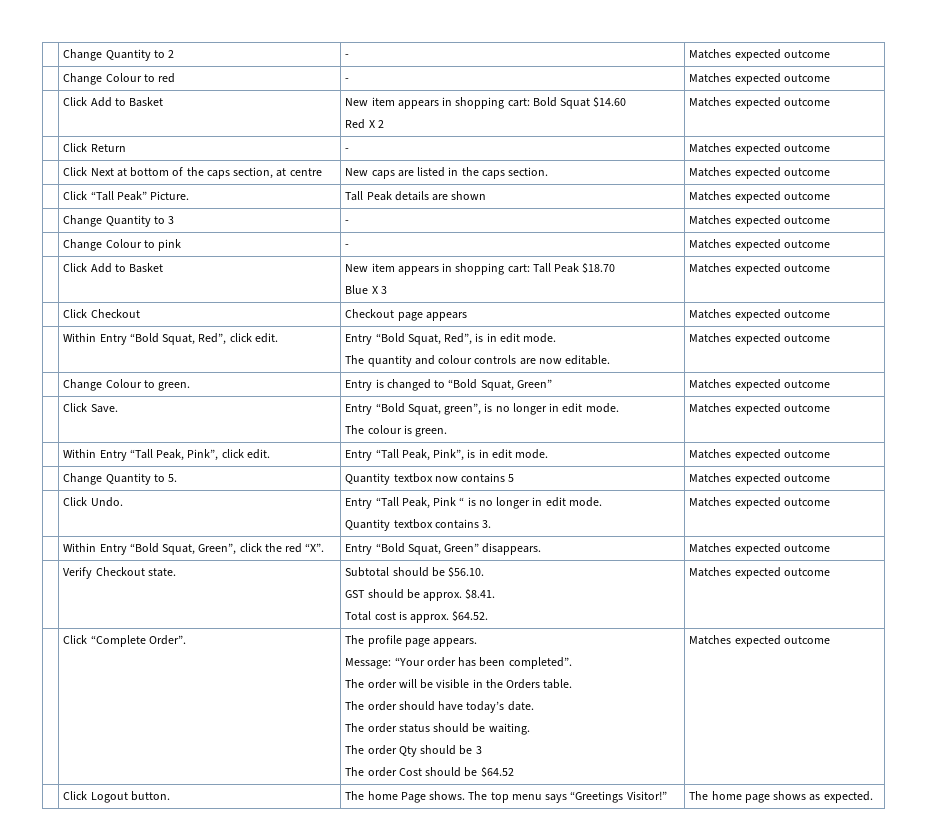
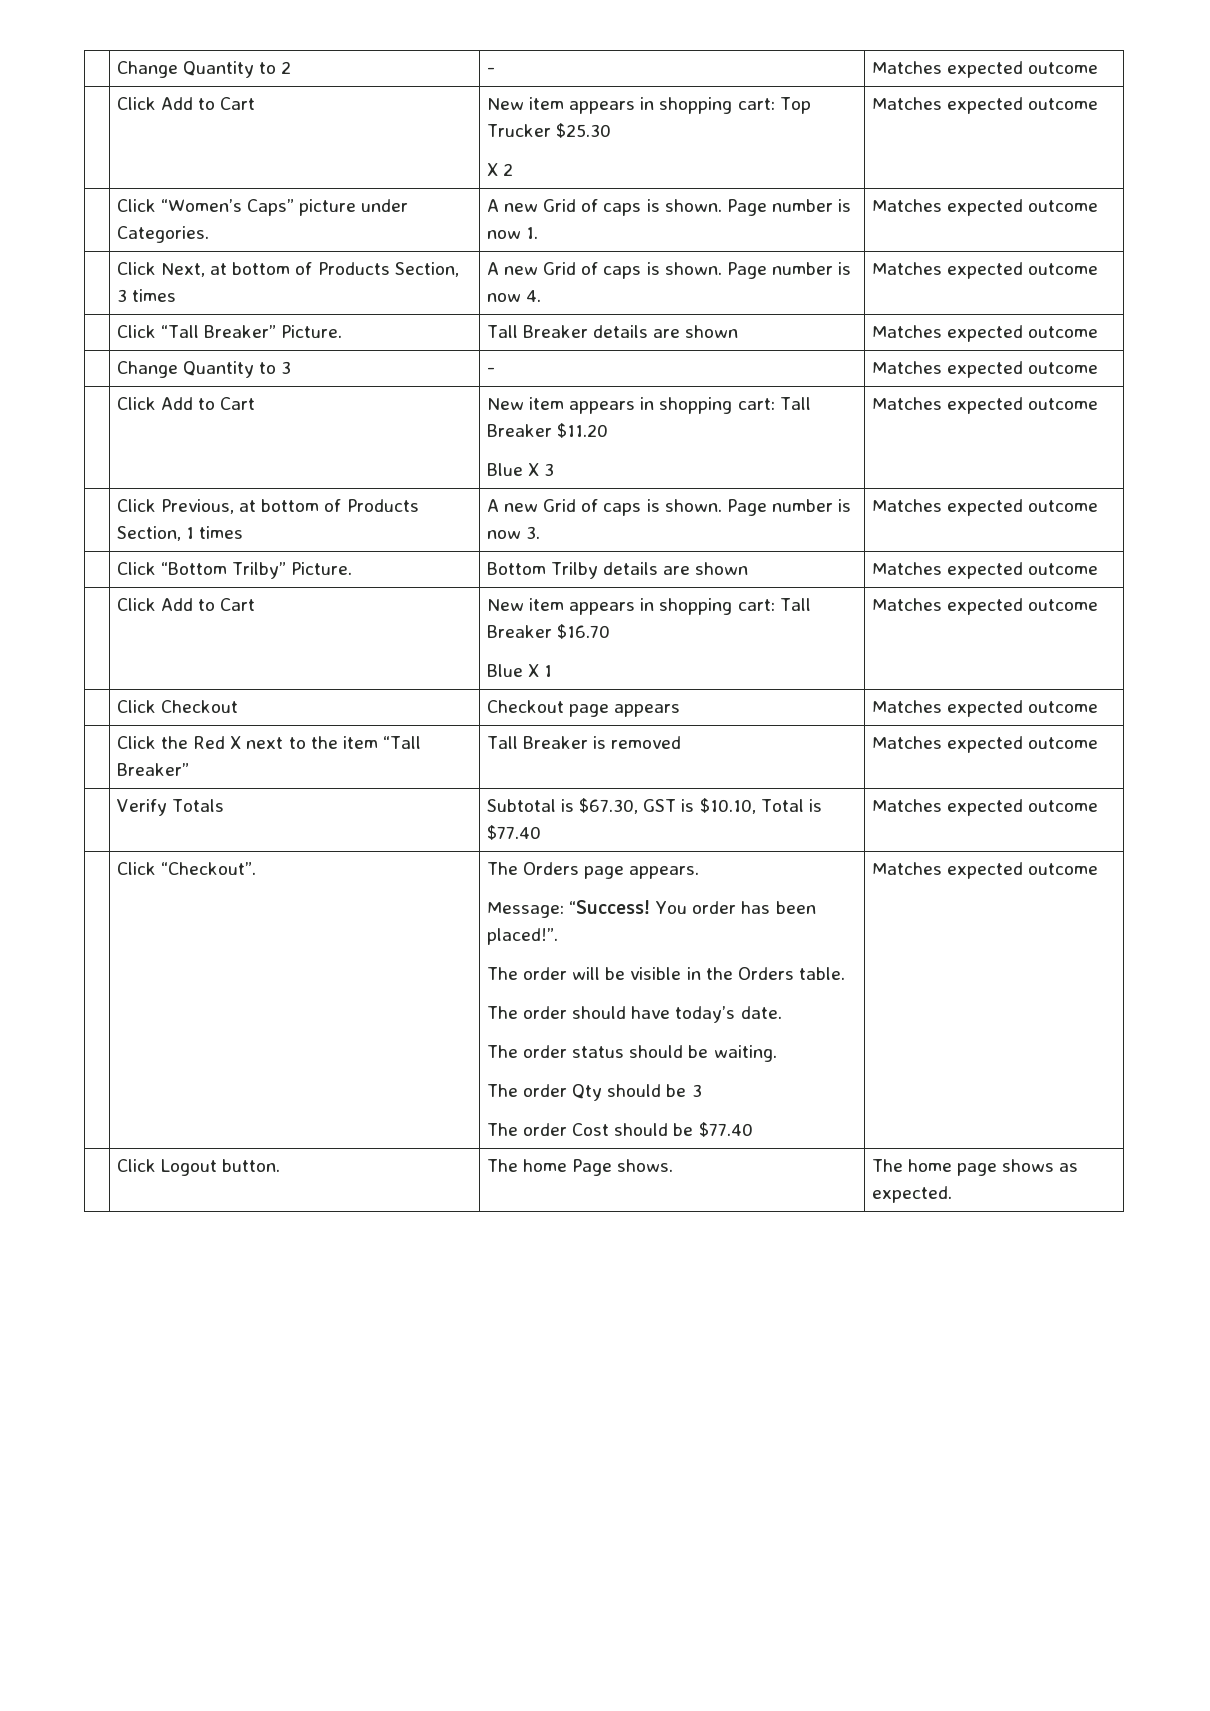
[63,73,176,85] [345,78,350,82] [689,73,830,85] [63,97,164,107] [345,97,627,109] [345,119,366,129] // | Change Colour to red | - | Matches expected outcome // | Click Add to Basket | New item appears in shopping cart: Bold Squat $14.60 // Red -> [116,97,256,110] [486,97,811,114] [486,123,611,138] // | Click Add to Cart | New item appears in shopping cart: Top Trucker $25.30 //
[90,144,126,152] [345,148,350,152] [689,143,830,155] [63,167,322,179] [345,167,549,179] Return | - | Matches expected outcome // | Click Next at bottom of the caps section, at centre | New caps are listed in the caps section. -> [161,199,409,216] [116,226,209,243] [486,199,852,216] [486,227,539,239] [871,199,1099,216] [116,262,459,277] [116,289,177,302] [486,262,852,279] [486,290,542,302] “Women’s Caps” picture under Categories. | A new Grid of caps is shown. Page number is now 1. | Matches expected outcome // | Click Next, at bottom of Products Section, 3 times | A new Grid of caps is shown. Page number is now 4.
[116,191,147,201] Peak” -> [204,325,277,338] Breaker”
[366,191,392,201] Peak -> [522,325,588,338] Breaker
[63,239,182,251] [345,244,350,248] [689,239,830,251] [63,263,164,273] [345,263,616,275] [345,285,387,294] Change Colour to pink | - | Matches expected outcome // | Click Add to Basket | New item appears in shopping cart: Tall Peak $18.70 // Blue X 3 -> [116,397,256,410] [486,397,811,414] [486,423,609,438] [486,463,555,476] [871,397,1099,414] [116,499,419,514] [116,526,244,541] [486,499,852,516] [486,526,541,539] [871,499,1099,516] [116,562,353,579] [486,562,749,579] [871,562,1099,579] [116,598,256,611] [486,598,811,615] [486,624,611,639] [486,664,553,677] Click Add to Cart | New item appears in shopping cart: Tall Breaker $11.20 // Blue X 3 | Matches expected outcome // | Click Previous, at bottom of Products Section, 1 times | A new Grid of caps is shown. Page number is now 3. | Matches expected outcome // | Click “Bottom Trilby” Picture. | Bottom Trilby details are shown | Matches expected outcome // | Click Add to Cart | New item appears in shopping cart: Tall Breaker $16.70 // Blue X 1
[63,333,278,345] [345,333,557,345] [345,355,611,367] [689,333,830,345] [63,379,191,391] [345,379,552,391] [689,379,830,391] [63,403,118,413] [345,403,619,415] [345,425,448,437] [689,403,830,415] [63,449,270,461] [345,449,549,461] [689,449,830,461] [63,473,178,485] [345,473,515,485] [689,473,830,485] [63,497,123,507] [345,497,602,509] [345,519,492,531] [689,497,830,509] [63,543,325,555] [345,543,542,555] [689,543,830,555] [63,567,176,579] [345,567,485,577] [345,589,496,601] [345,611,489,623] [689,567,830,579] [63,635,186,647] [345,635,402,647] Within Entry “Bold Squat, Red”, click edit. | Entry “Bold Squat, Red”, is in edit mode. // The quantity and colour controls are now editable. | Matches expected outcome // | Change Colour to green. | Entry is changed to “Bold Squat, Green” | Matches expected outcome // | Click Save. | Entry “Bold Squat, green”, is no longer in edit mode. // The colour is green. | Matches expected outcome // | Within Entry “Tall Peak, Pink”, click edit. | Entry “Tall Peak, Pink”, is in edit mode. | Matches expected outcome // | Change Quantity to 5. | Quantity textbox now contains 5 | Matches expected outcome // | Click Undo. | Entry “Tall Peak, Pink “ is no longer in edit mode. // Quantity textbox contains 3. | Matches expected outcome // | Within Entry “Bold Squat, Green”, click the red “X”. | Entry “Bold Squat, Green” disappears. | Matches expected outcome // | Verify Checkout state. | Subtotal should be $56.10. // GST should be approx. $8.41. // Total cost is approx. $64.52. | Matches expected outcome // | Click “Complete Order”. | The profile -> [116,736,421,749] [116,763,189,776] [486,736,682,749] [871,736,1099,753] [116,799,224,816] [486,798,822,814] [486,825,541,840] [871,799,1099,816] [116,862,257,875] [486,862,580,875] Click the Red X next to the item “Tall Breaker” | Tall Breaker is removed | Matches expected outcome // | Verify Totals | Subtotal is $67.30, GST is $10.10, Total is $77.40 | Matches expected outcome // | Click “Checkout”. | The Orders
[394,657,425,666] “Your -> [569,900,688,914] “Success! You
[508,657,572,669] completed”. -> [486,928,558,945] placed!”.
[480,767,514,777] $64.52 -> [698,1122,753,1137] $77.40
[468,791,667,803] The top menu says “Greetings Visitor!” -> (674, 1165) none

